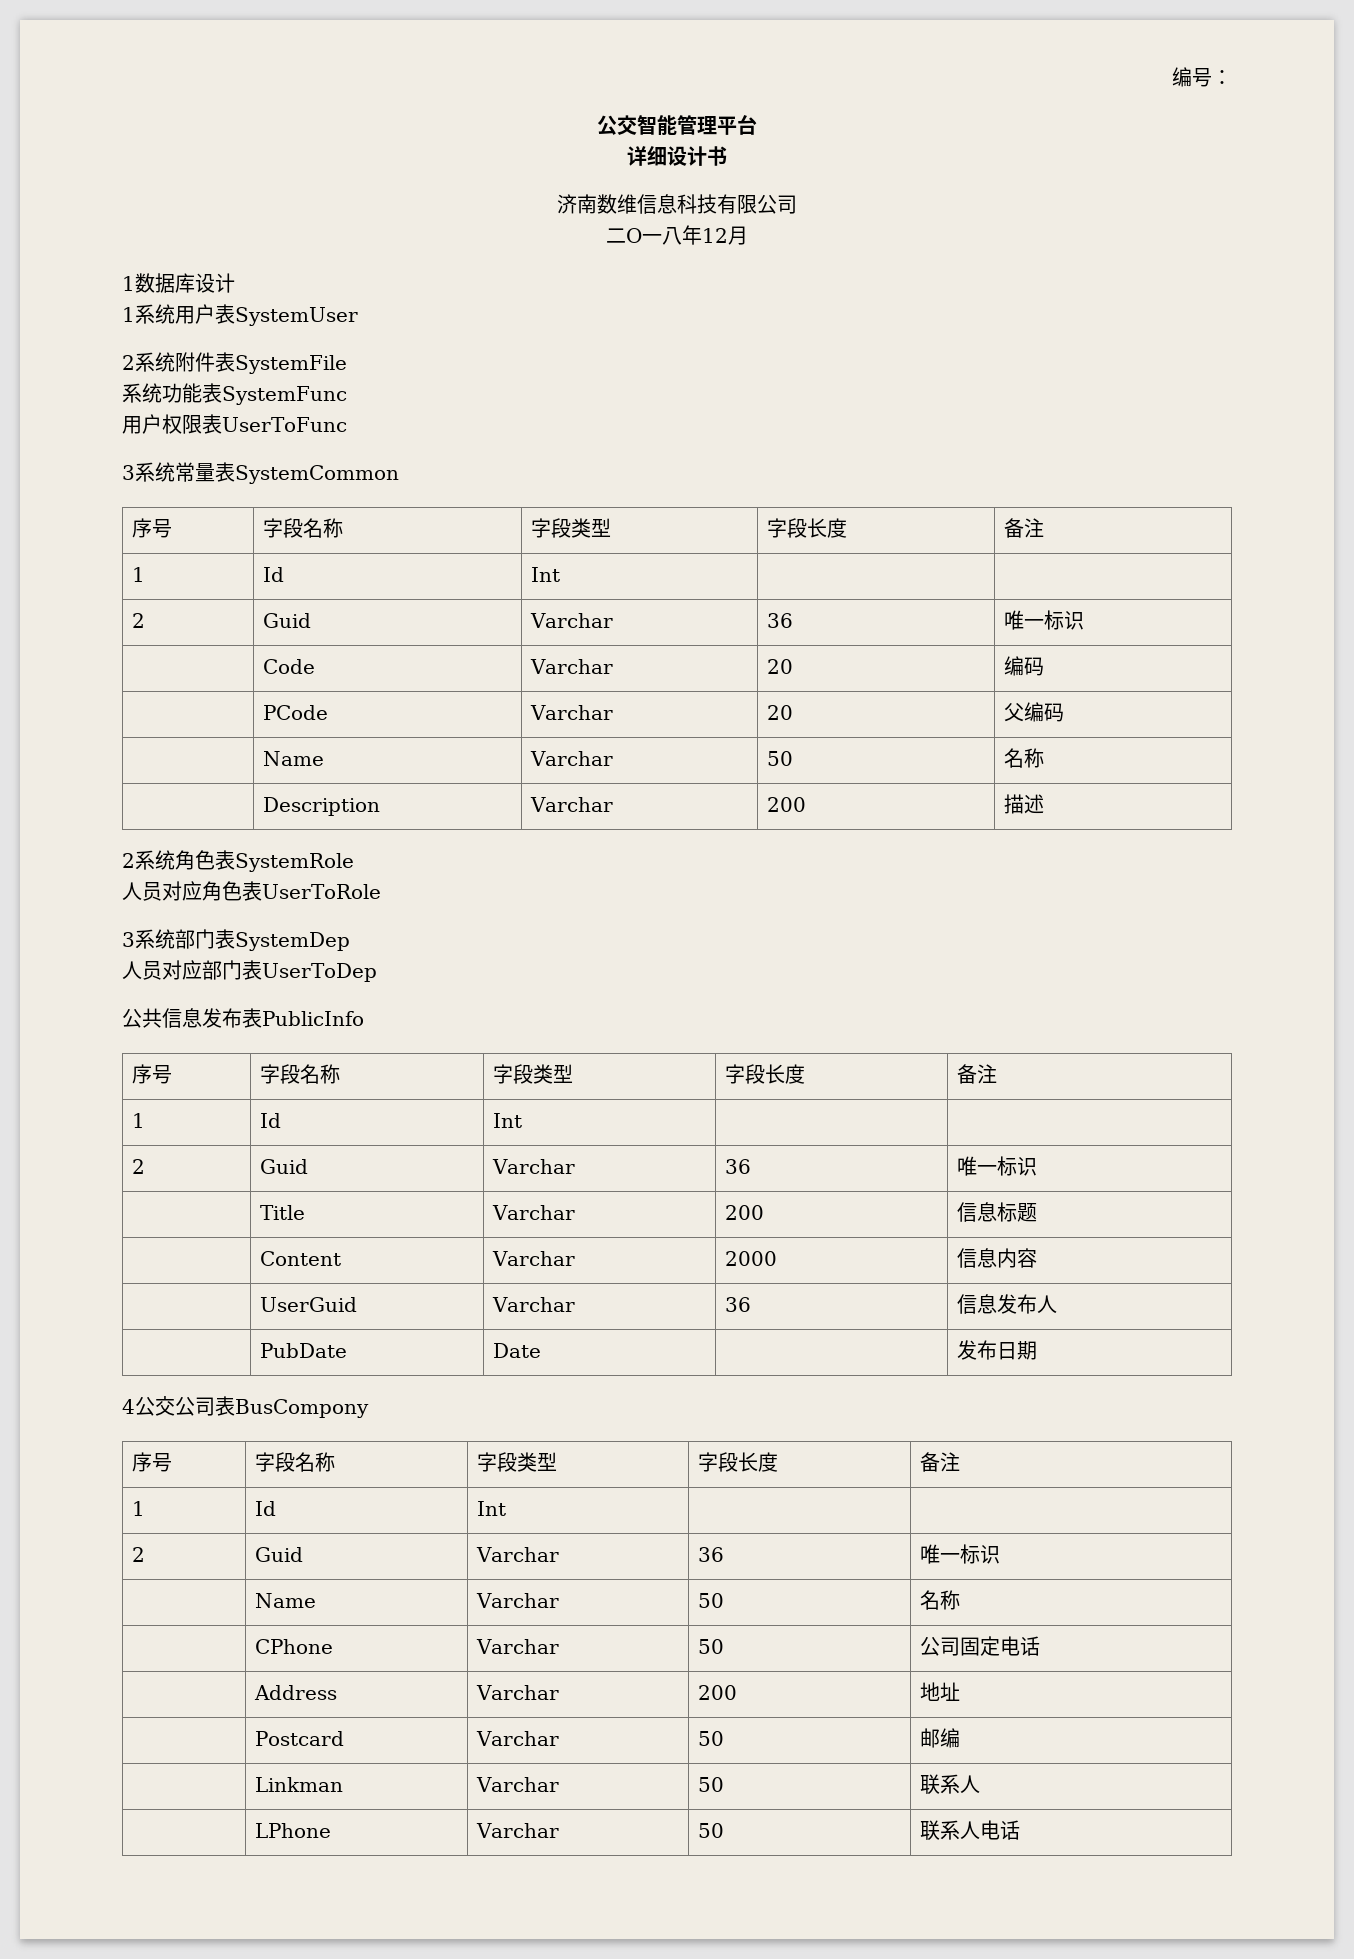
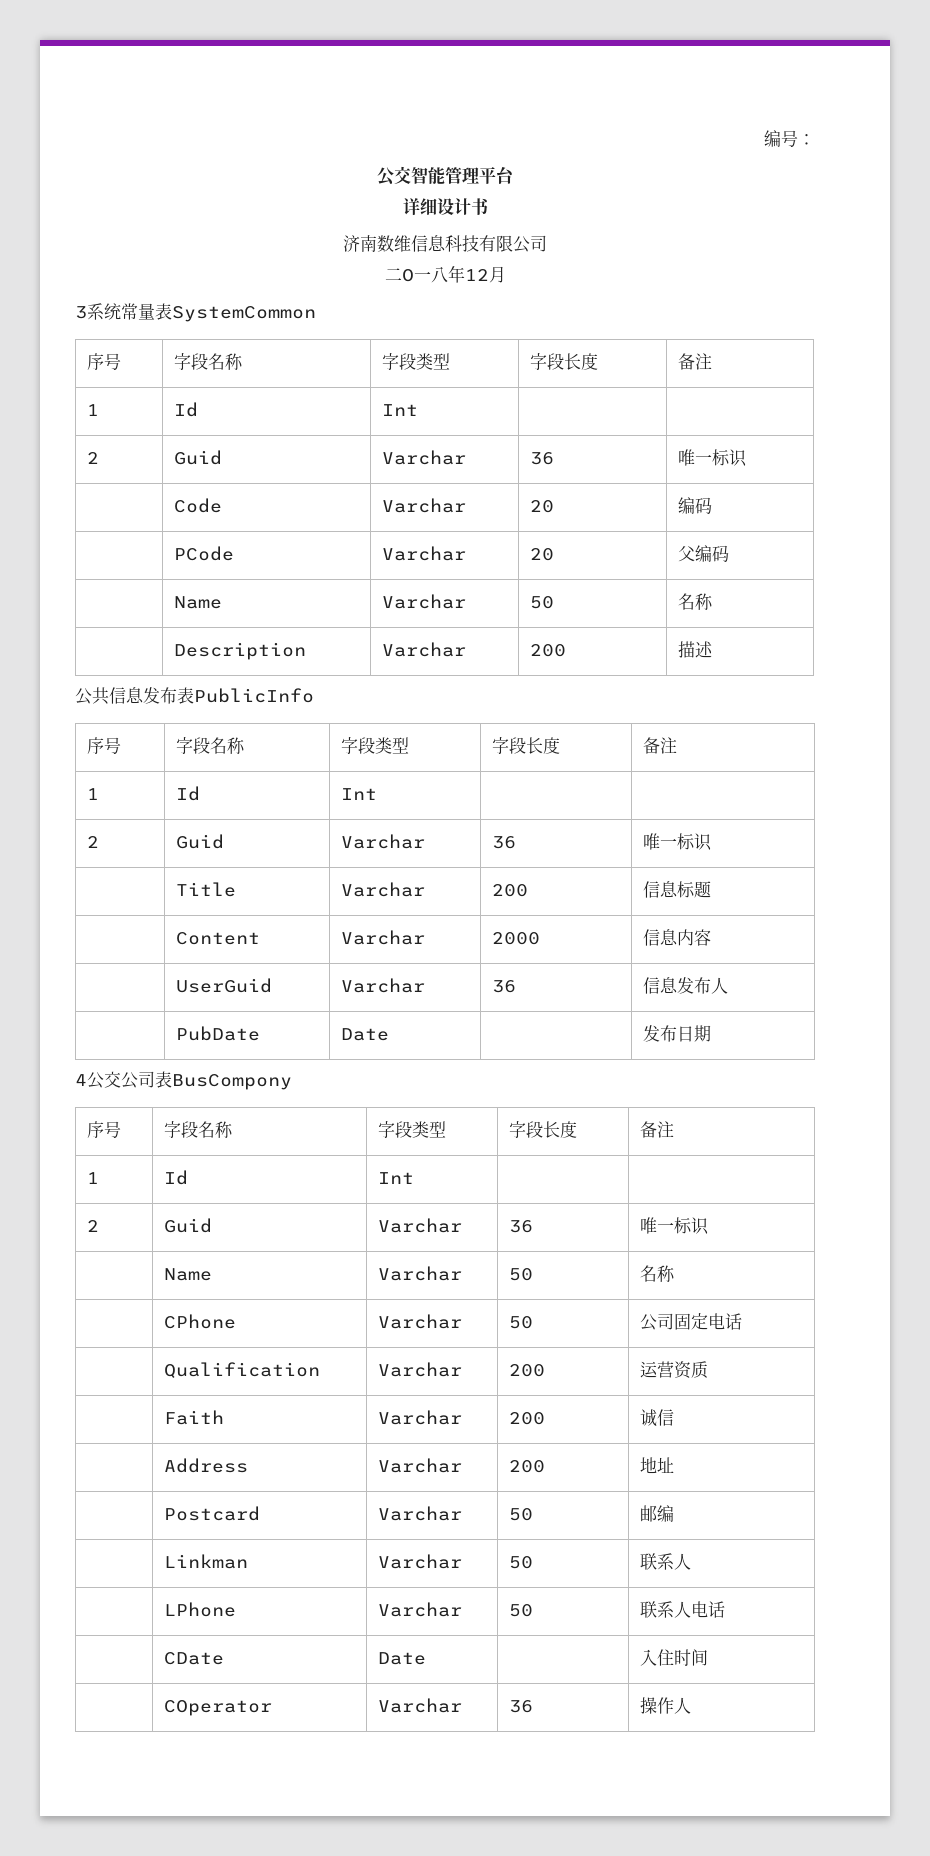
[122,273,235,293] [122,304,358,326] [122,352,347,374] [122,383,347,405] [122,414,347,434] // 1数据库设计 // 1系统用户表SystemUser // 2系统附件表SystemFile // 系统功能表SystemFunc // 用户权限表UserToFunc -> (506, 274) none
[122,850,354,872] [122,881,381,901] [122,929,350,951] [122,960,377,982] // 2系统角色表SystemRole // 人员对应角色表UserToRole // 3系统部门表SystemDep // 人员对应部门表UserToDep -> (714, 649) none
(1040, 1646) none -> [164,1362,321,1378] [378,1362,463,1377] [509,1364,546,1377] [640,1361,709,1379] [164,1410,225,1425] [378,1410,463,1425] [509,1412,546,1425] [640,1409,675,1427] // | Qualification | Varchar | 200 | 运营资质 // | Faith | Varchar | 200 | 诚信
(1020, 1830) none -> [164,1652,225,1665] [378,1652,427,1665] [640,1649,709,1666] [164,1700,273,1716] [378,1698,463,1713] [509,1700,534,1713] [640,1697,692,1714] // | CDate | Date | | 入住时间 // | COperator | Varchar | 36 | 操作人

